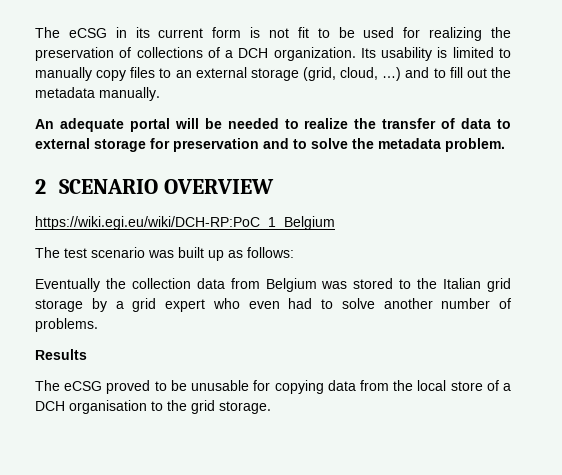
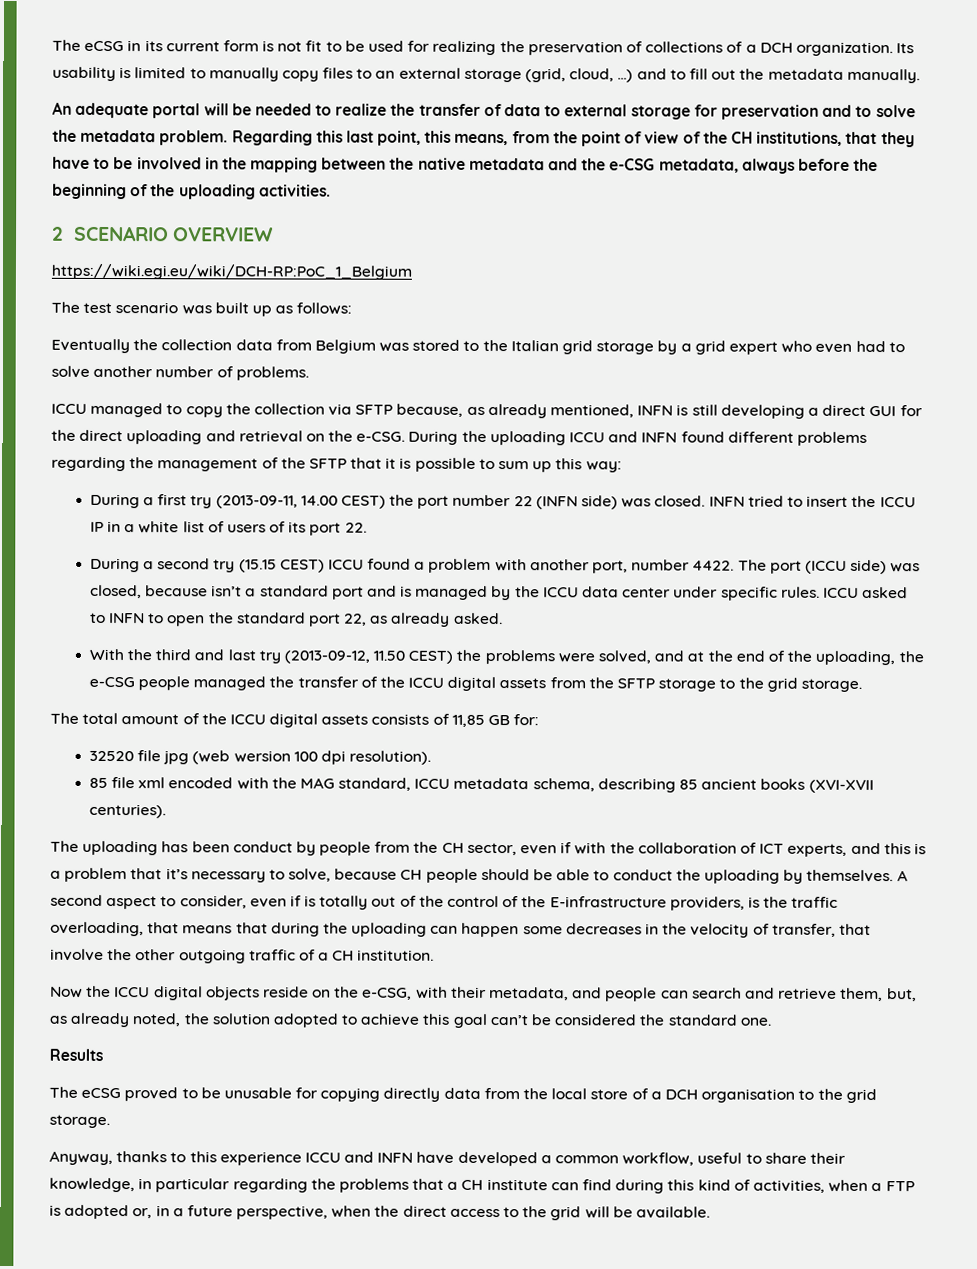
(505, 145) none -> [231,130,915,148] [52,156,879,174] [52,183,331,200] Regarding this last point, this means, from the point of view of the CH institutions, that they have to be involved in the mapping between the native metadata and the e-CSG metadata, always before the beginning of the uploading activities.
(98, 325) none -> [51,402,923,419] [51,429,867,446] [51,456,622,473] [89,493,916,510] [89,520,367,536] [89,557,921,575] [89,584,909,601] [89,612,503,627] [88,648,924,666] [88,676,862,692] [50,712,540,728] [88,750,432,765] [88,777,874,794] [88,803,166,819] [50,840,926,857] [50,867,908,884] [50,894,839,911] [50,921,871,938] [50,948,435,964] [50,985,917,1002] [49,1012,771,1028] // ICCU managed to copy the collection via SFTP because, as already mentioned, INFN is still developing a direct GUI for the direct uploading and retrieval on the e-CSG. During the uploading ICCU and INFN found different problems regarding the management of the SFTP that it is possible to sum up this way: // During a first try (2013-09-11, 14.00 CEST) the port number 22 (INFN side) was closed. INFN tried to insert the ICCU IP in a white list of users of its port 22. // During a second try (15.15 CEST) ICCU found a problem with another port, number 4422. The port (ICCU side) was closed, because isn’t a standard port and is managed by the ICCU data center under specific rules. ICCU asked to INFN to open the standard port 22, as already asked. // With the third and last try (2013-09-12, 11.50 CEST) the problems were solved, and at the end of the uploading, the e-CSG people managed the transfer of the ICCU digital assets from the SFTP storage to the grid storage. // The total amount of the ICCU digital assets consists of 11,85 GB for: // 32520 file jpg (web wersion 100 dpi resolution). // 85 file xml encoded with the MAG standard, ICCU metadata schema, describing 85 ancient books (XVI-XVII centuries). // The uploading has been conduct by people from the CH sector, even if with the collaboration of ICT experts, and this is a problem that it’s necessary to solve, because CH people should be able to conduct the uploading by themselves. A second aspect to consider, even if is totally out of the control of the E-infrastructure providers, is the traffic overloading, that means that during the uploading can happen some decreases in the velocity of transfer, that involve the other outgoing traffic of a CH institution. // Now the ICCU digital objects reside on the e-CSG, with their metadata, and people can search and retrieve them, but, as already noted, the solution adopted to achieve this goal can’t be considered the standard one.
(324, 387) none -> [383,1087,441,1102] directly
(271, 407) none -> [49,1150,846,1167] [49,1177,915,1194] [49,1204,710,1221] // Anyway, thanks to this experience ICCU and INFN have developed a common workflow, useful to share their knowledge, in particular regarding the problems that a CH institute can find during this kind of activities, when a FTP is adopted or, in a future perspective, when the direct access to the grid will be available.

